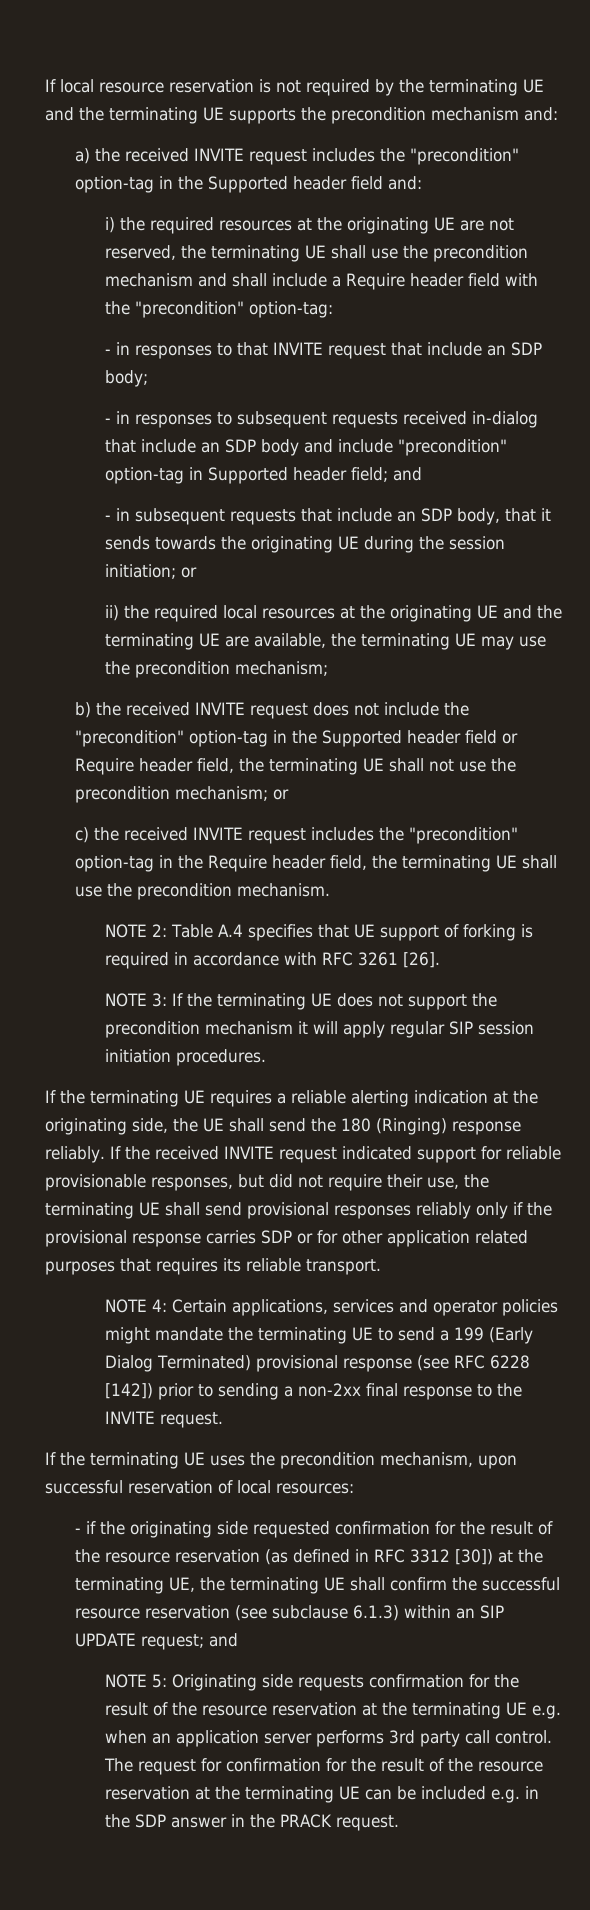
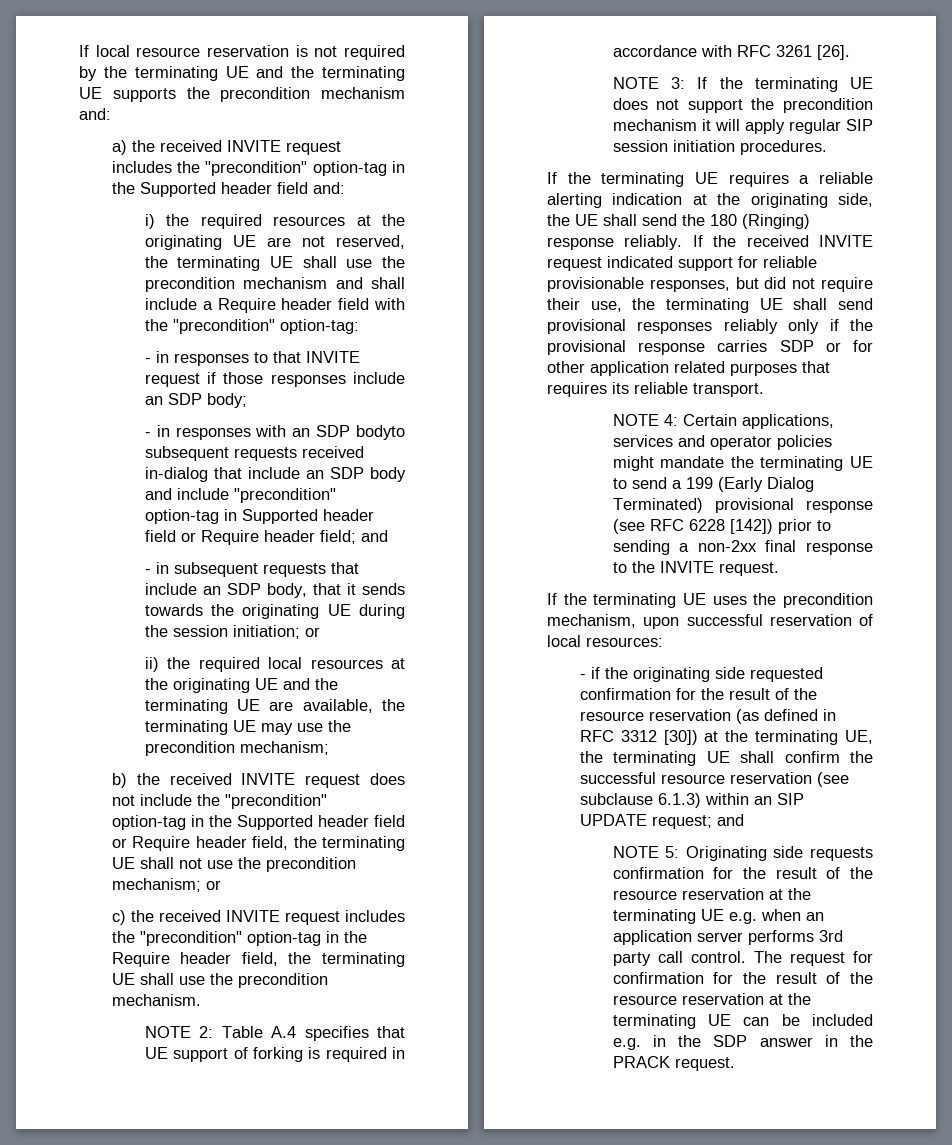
[390,342,422,356] that -> [207,372,346,387] if those responses
[216,412,232,425] to -> [255,425,405,440] with an SDP bodyto
(347, 474) none -> [144,530,315,545] field or Require header

